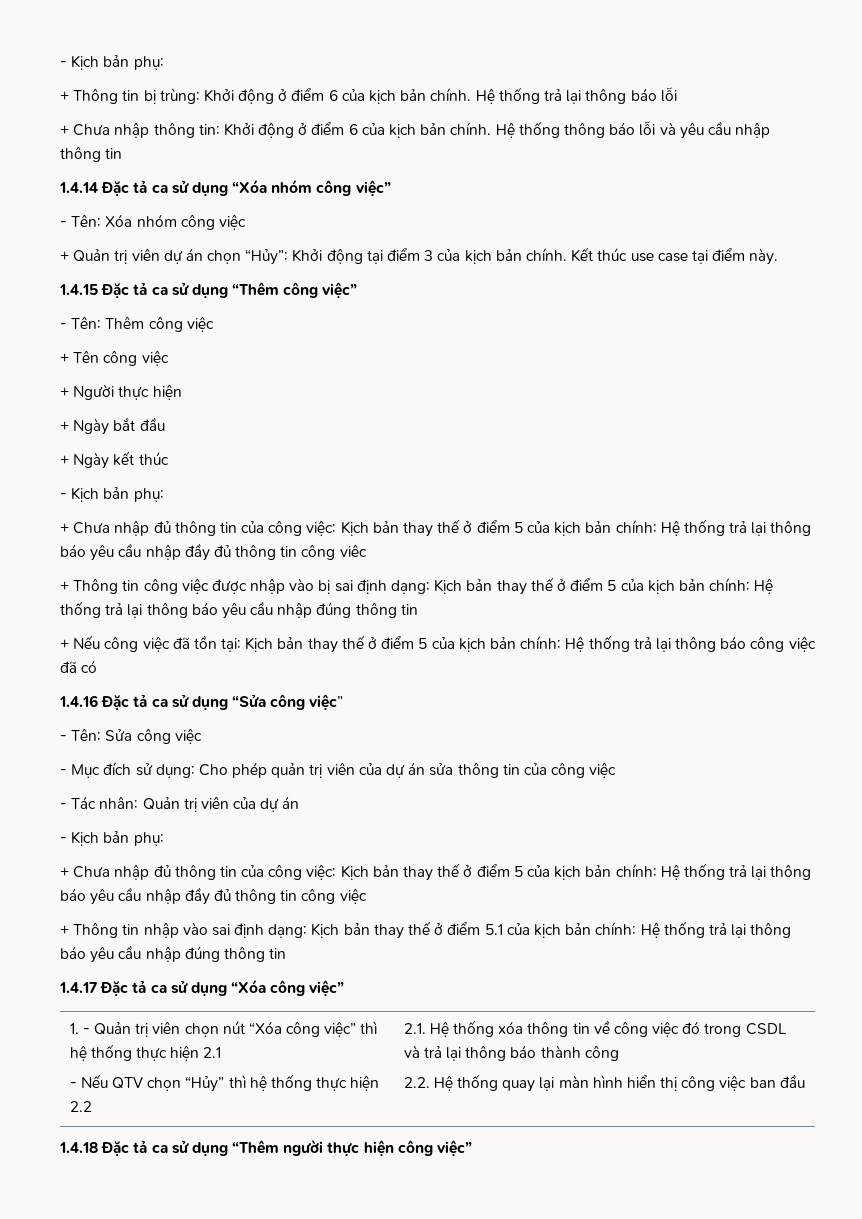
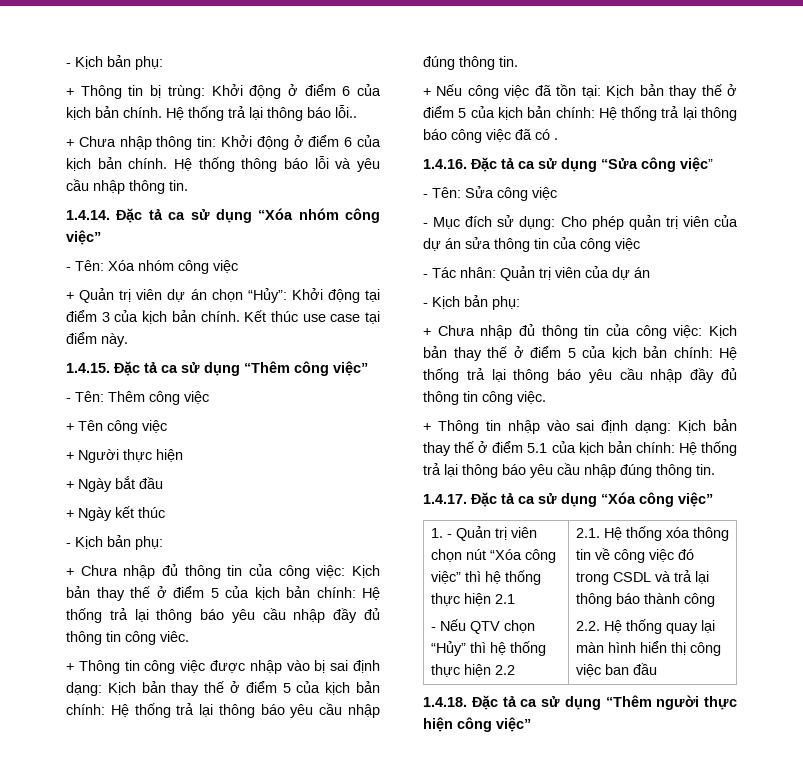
[660,87,677,102] lỗi -> [335,105,357,118] lỗi..
[105,148,123,159] [59,182,98,193] tin // 1.4.14 -> [169,180,188,191] [66,210,110,220] tin. // 1.4.14.
[59,284,98,295] 1.4.15 -> [66,363,110,373] 1.4.15.
[339,544,367,557] viêc -> [160,631,189,642] viêc.
[400,604,418,615] tin -> [499,56,518,67] tin.
[59,695,98,707] // 1.4.16 -> [554,138,558,140] [423,159,467,169] . // 1.4.16.
[339,888,367,904] việc -> [517,391,546,404] việc.
[269,948,287,959] [59,982,97,993] tin // 1.4.17 -> [696,464,715,475] [423,494,467,504] tin. // 1.4.17.
[59,1142,98,1153] 1.4.18 -> [423,697,467,707] 1.4.18.

